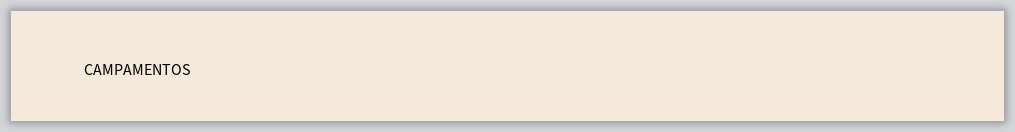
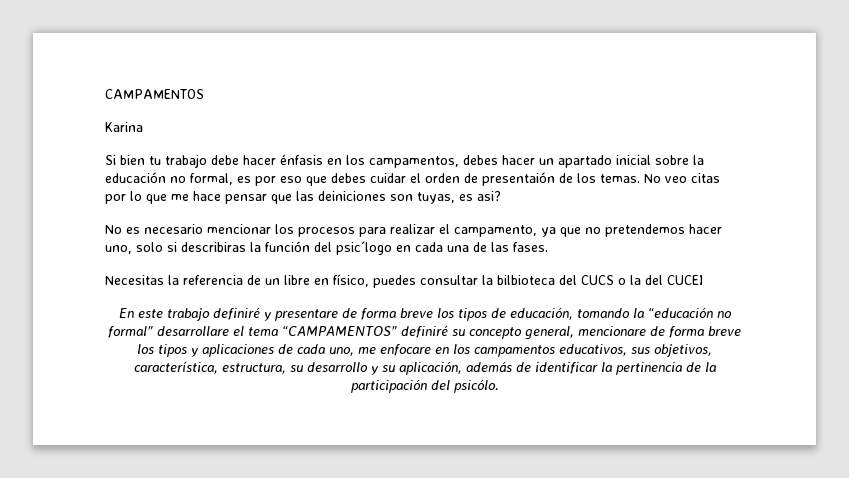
(191, 69) none -> [105,122,143,132] [105,154,704,168] [105,172,720,186] [105,191,501,204] [105,224,722,237] [105,241,548,255] [105,274,703,288] [118,307,732,321] [108,325,741,340] [137,344,712,357] [133,361,716,375] [350,379,499,393] // Karina // Si bien tu trabajo debe hacer énfasis en los campamentos, debes hacer un apartado inicial sobre la educación no formal, es por eso que debes cuidar el orden de presentaión de los temas. No veo citas por lo que me hace pensar que las deiniciones son tuyas, es asi? // No es necesario mencionar los procesos para realizar el campamento, ya que no pretendemos hacer uno, solo si describiras la función del psic´logo en cada una de las fases. // Necesitas la referencia de un libre en físico, puedes consultar la bilbioteca del CUCS o la del CUCEI // En este trabajo definiré y presentare de forma breve los tipos de educación, tomando la “educación no formal” desarrollare el tema “CAMPAMENTOS” definiré su concepto general, mencionare de forma breve los tipos y aplicaciones de cada uno, me enfocare en los campamentos educativos, sus objetivos, característica, estructura, su desarrollo y su aplicación, además de identificar la pertinencia de la participación del psicólo.

